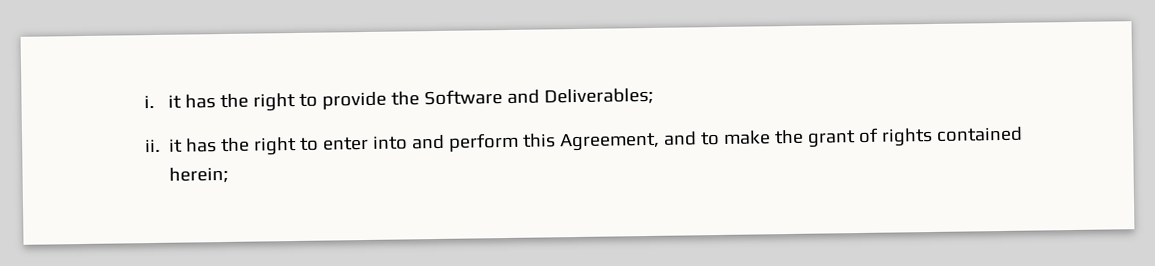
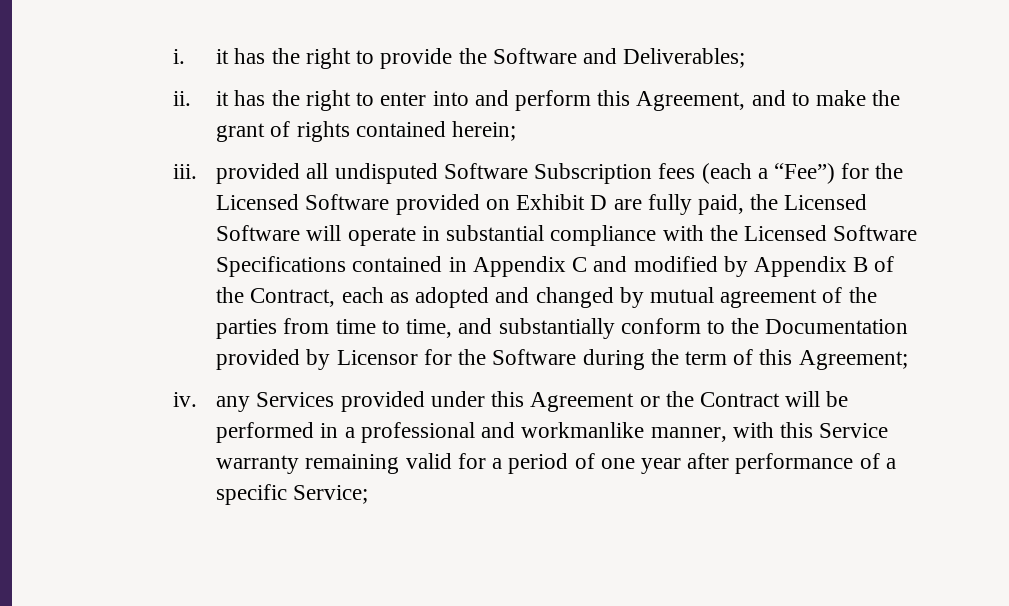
(230, 175) none -> [173,163,904,184] [216,194,868,215] [216,225,918,246] [216,256,895,277] [216,287,877,308] [216,318,909,339] [216,349,908,370] [173,391,849,412] [216,422,889,443] [216,453,896,474] [216,484,369,505] // iii. provided all undisputed Software Subscription fees (each a “Fee”) for the Licensed Software provided on Exhibit D are fully paid, the Licensed Software will operate in substantial compliance with the Licensed Software Specifications contained in Appendix C and modified by Appendix B of the Contract, each as adopted and changed by mutual agreement of the parties from time to time, and substantially conform to the Documentation provided by Licensor for the Software during the term of this Agreement; // iv. any Services provided under this Agreement or the Contract will be performed in a professional and workmanlike manner, with this Service warranty remaining valid for a period of one year after performance of a specific Service;

